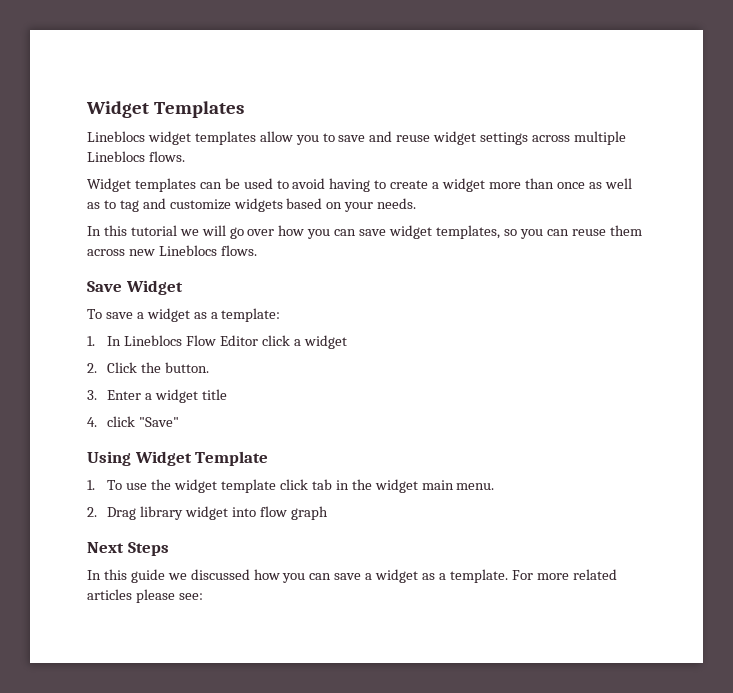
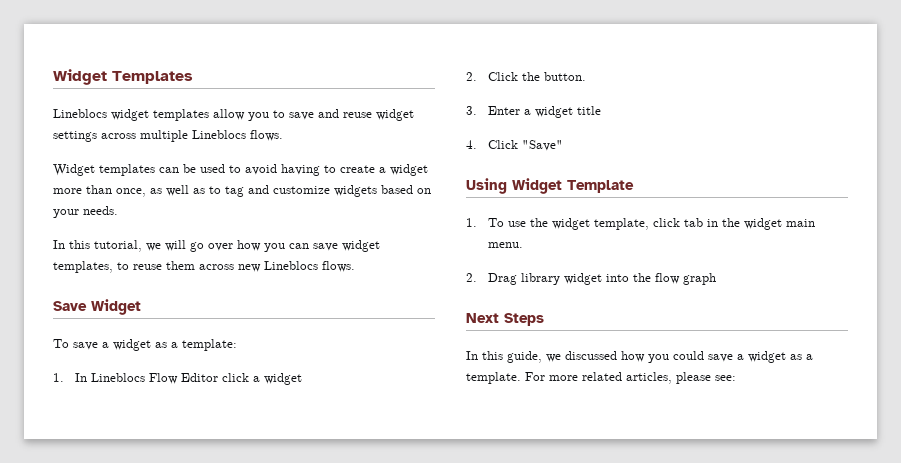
[556,182,585,189] once -> [116,188,146,197] once,
[130,225,177,236] tutorial -> [94,240,142,252] tutorial,
[503,229,569,239] so you can -> [117,262,129,270] to
[107,416,136,427] click -> [488,140,519,149] Click
[221,479,277,493] template -> [594,218,650,230] template,
(257, 512) none -> [633,273,652,282] the
[130,569,165,583] guide -> [507,351,542,363] guide,
[309,573,332,580] can -> [673,351,704,360] could
[87,589,132,600] articles -> [626,372,672,384] articles,

